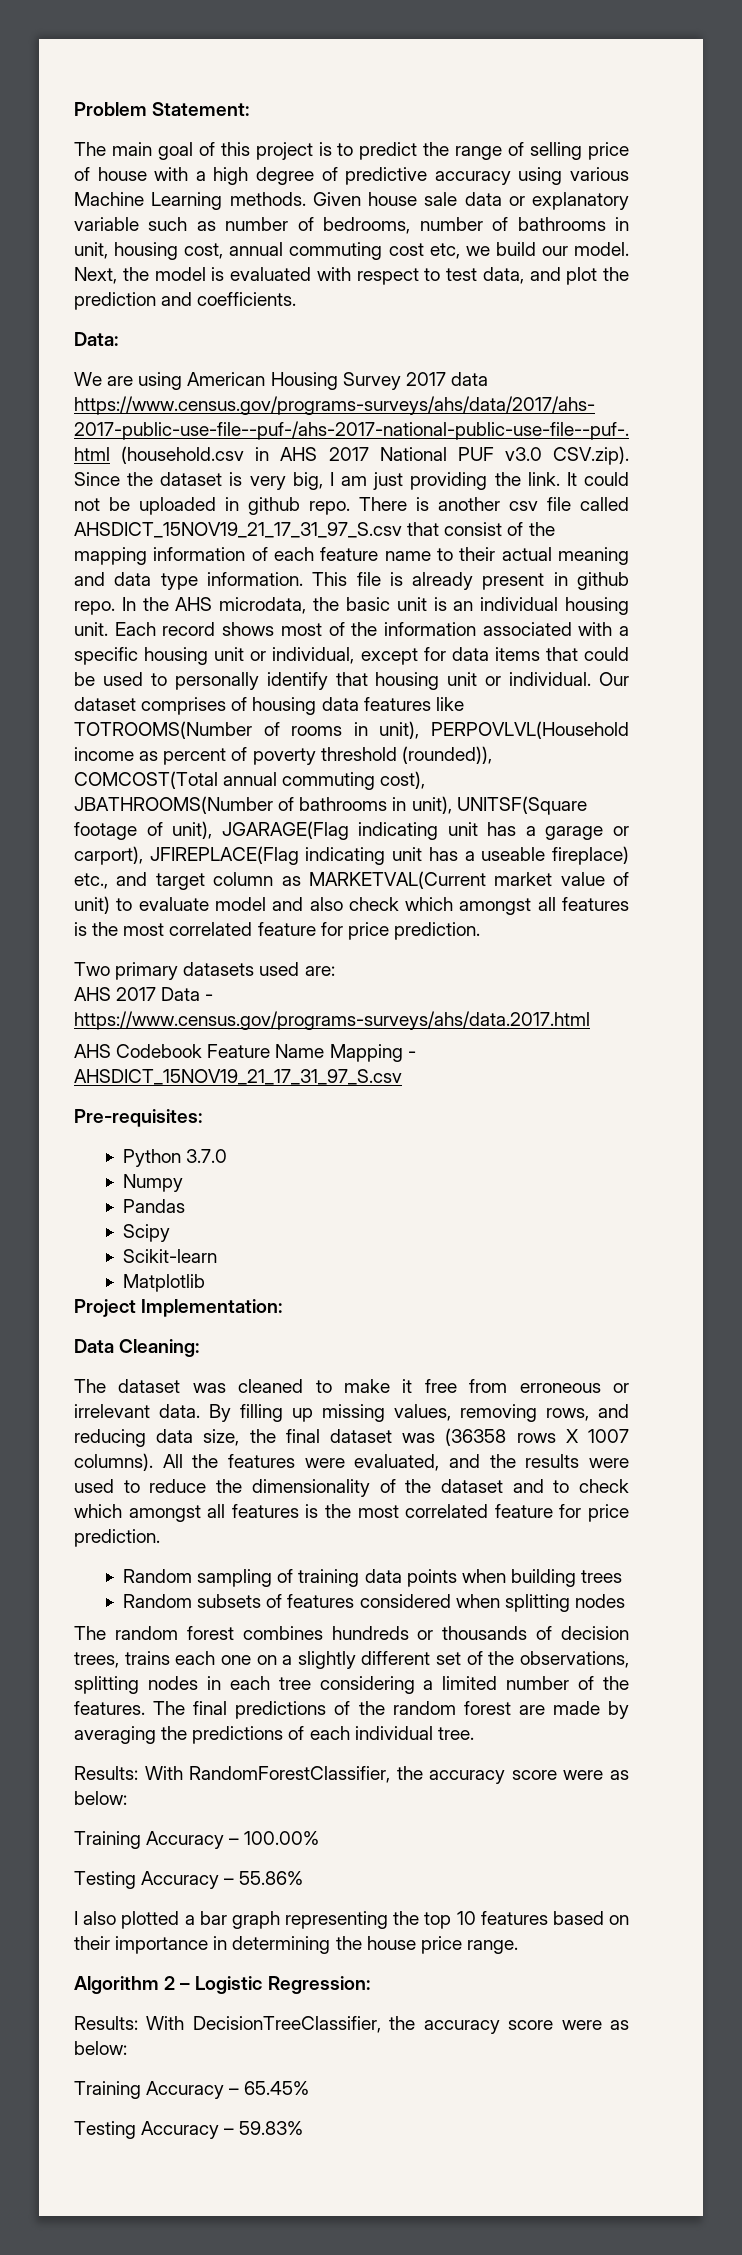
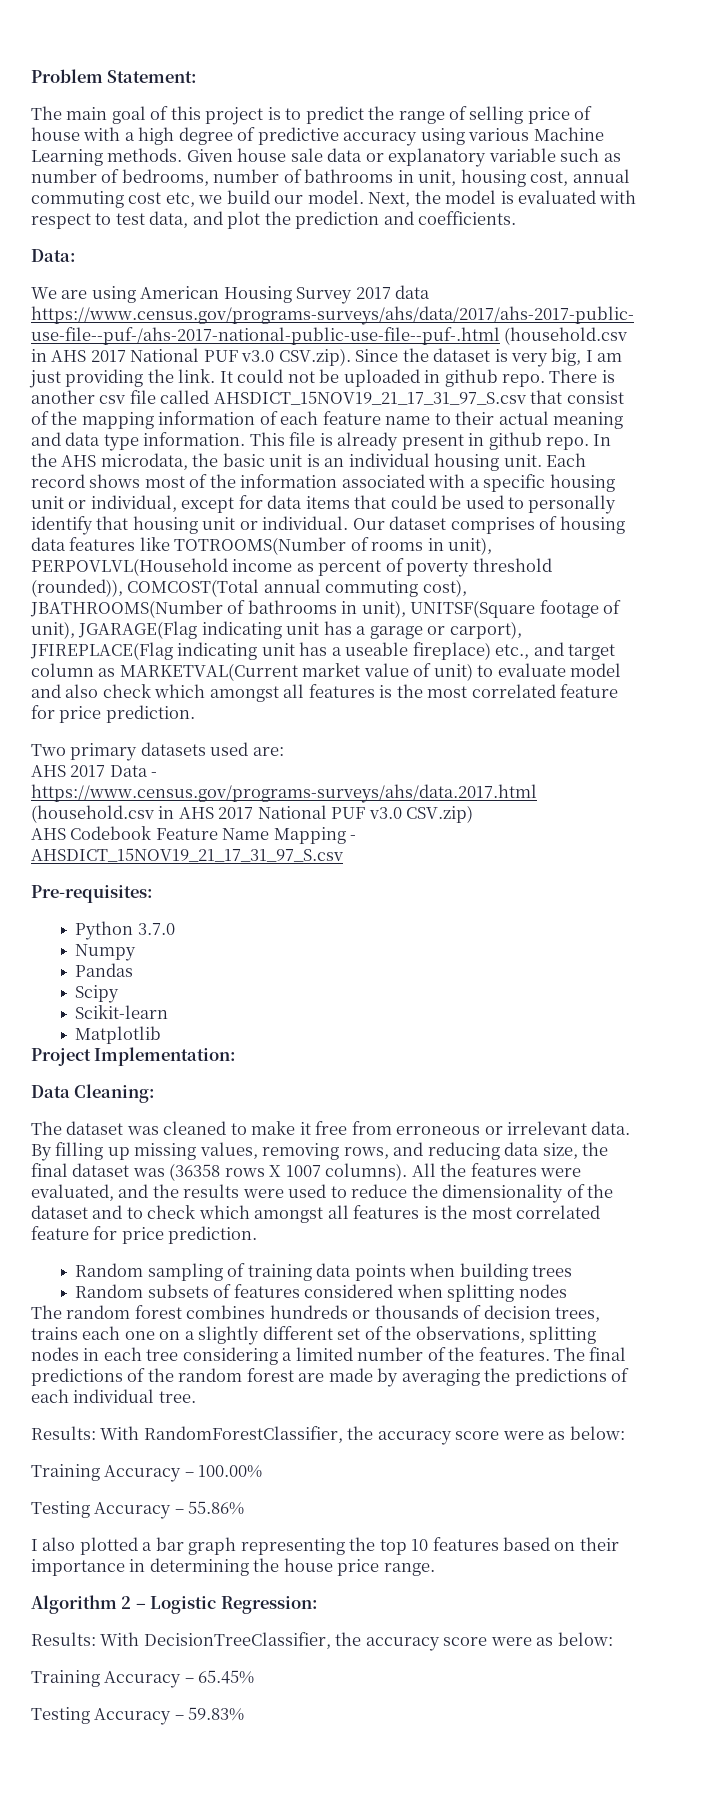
(590, 1020) none -> [31,805,474,823] (household.csv in AHS 2017 National PUF v3.0 CSV.zip)

